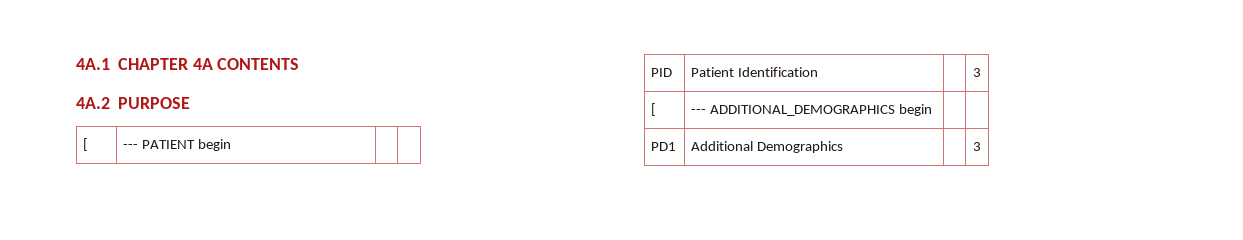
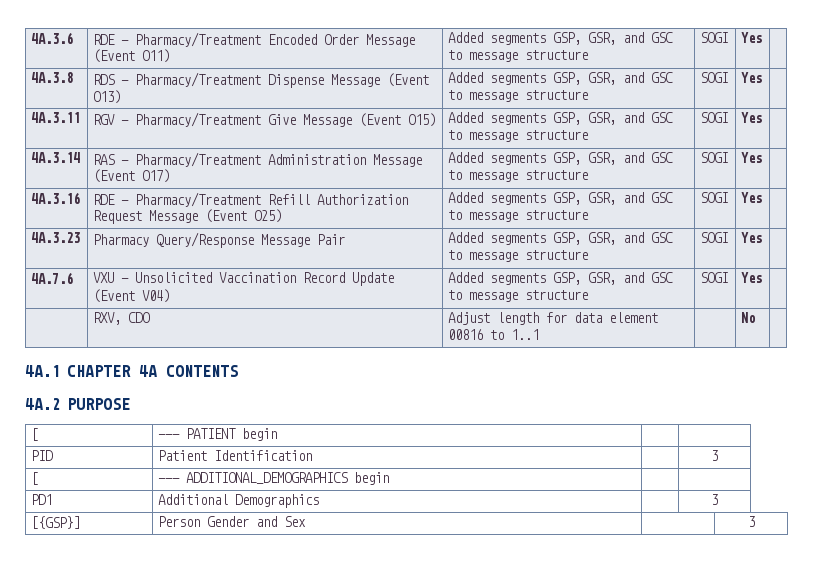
(76, 64) none -> [31,32,74,44] [93,32,416,47] [93,49,171,63] [448,32,674,45] [448,50,589,62] [700,32,729,43] [741,32,763,43] [31,72,74,83] [93,72,430,88] [93,90,122,104] [448,72,674,85] [448,90,589,102] [700,72,729,83] [741,72,763,83] [31,112,81,123] [93,112,437,127] [448,112,674,125] [448,130,589,142] [700,112,729,123] [741,112,763,123] [31,152,81,163] [93,152,423,167] [93,169,171,183] [448,152,674,165] [448,170,589,182] [700,152,729,163] [741,152,763,163] [31,192,81,204] [93,192,409,207] [93,209,283,224] [448,192,674,205] [448,210,589,222] [700,192,729,203] [741,192,763,203] [31,232,81,243] [93,232,346,248] [448,232,674,245] [448,250,589,262] [700,232,729,243] [741,232,763,243] [31,272,74,284] [93,272,395,286] [93,289,171,303] [448,272,674,285] [448,290,589,302] [700,272,729,283] [741,272,763,283] [93,312,151,325] [448,312,659,325] [448,329,540,340] [741,312,756,323] 4A.3.6 | RDE - Pharmacy/Treatment Encoded Order Message (Event O11) | Added segments GSP, GSR, and GSC to message structure | SOGI | Yes | // 4A.3.8 | RDS - Pharmacy/Treatment Dispense Message (Event O13) | Added segments GSP, GSR, and GSC to message structure | SOGI | Yes | // 4A.3.11 | RGV - Pharmacy/Treatment Give Message (Event O15) | Added segments GSP, GSR, and GSC to message structure | SOGI | Yes | // 4A.3.14 | RAS - Pharmacy/Treatment Administration Message (Event O17) | Added segments GSP, GSR, and GSC to message structure | SOGI | Yes | // 4A.3.16 | RDE - Pharmacy/Treatment Refill Authorization Request Message (Event O25) | Added segments GSP, GSR, and GSC to message structure | SOGI | Yes | // 4A.3.23 | Pharmacy Query/Response Message Pair | Added segments GSP, GSR, and GSC to message structure | SOGI | Yes | // 4A.7.6 | VXU - Unsolicited Vaccination Record Update (Event V04) | Added segments GSP, GSR, and GSC to message structure | SOGI | Yes | // | RXV, CDO | Adjust length for data element 00816 to 1..1 | | No | //
(981, 146) none -> [31,516,81,529] [158,516,307,527] [747,516,755,527] // [{GSP}] | Person Gender and Sex | | 3

